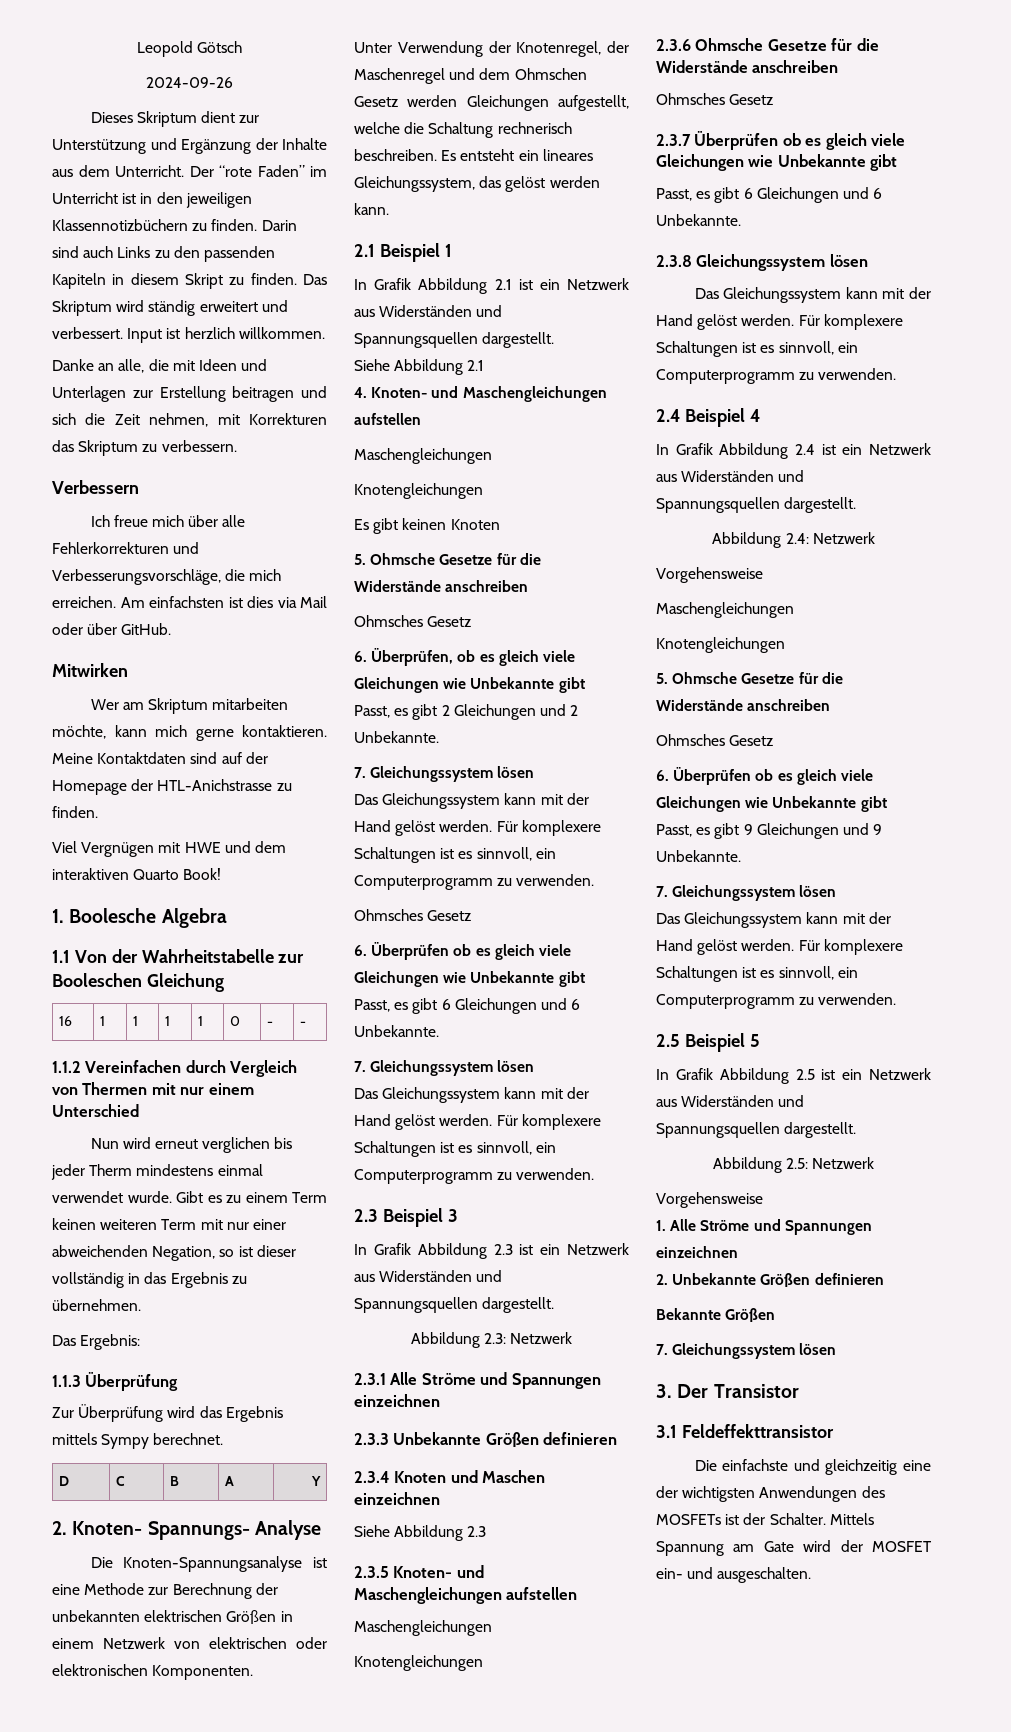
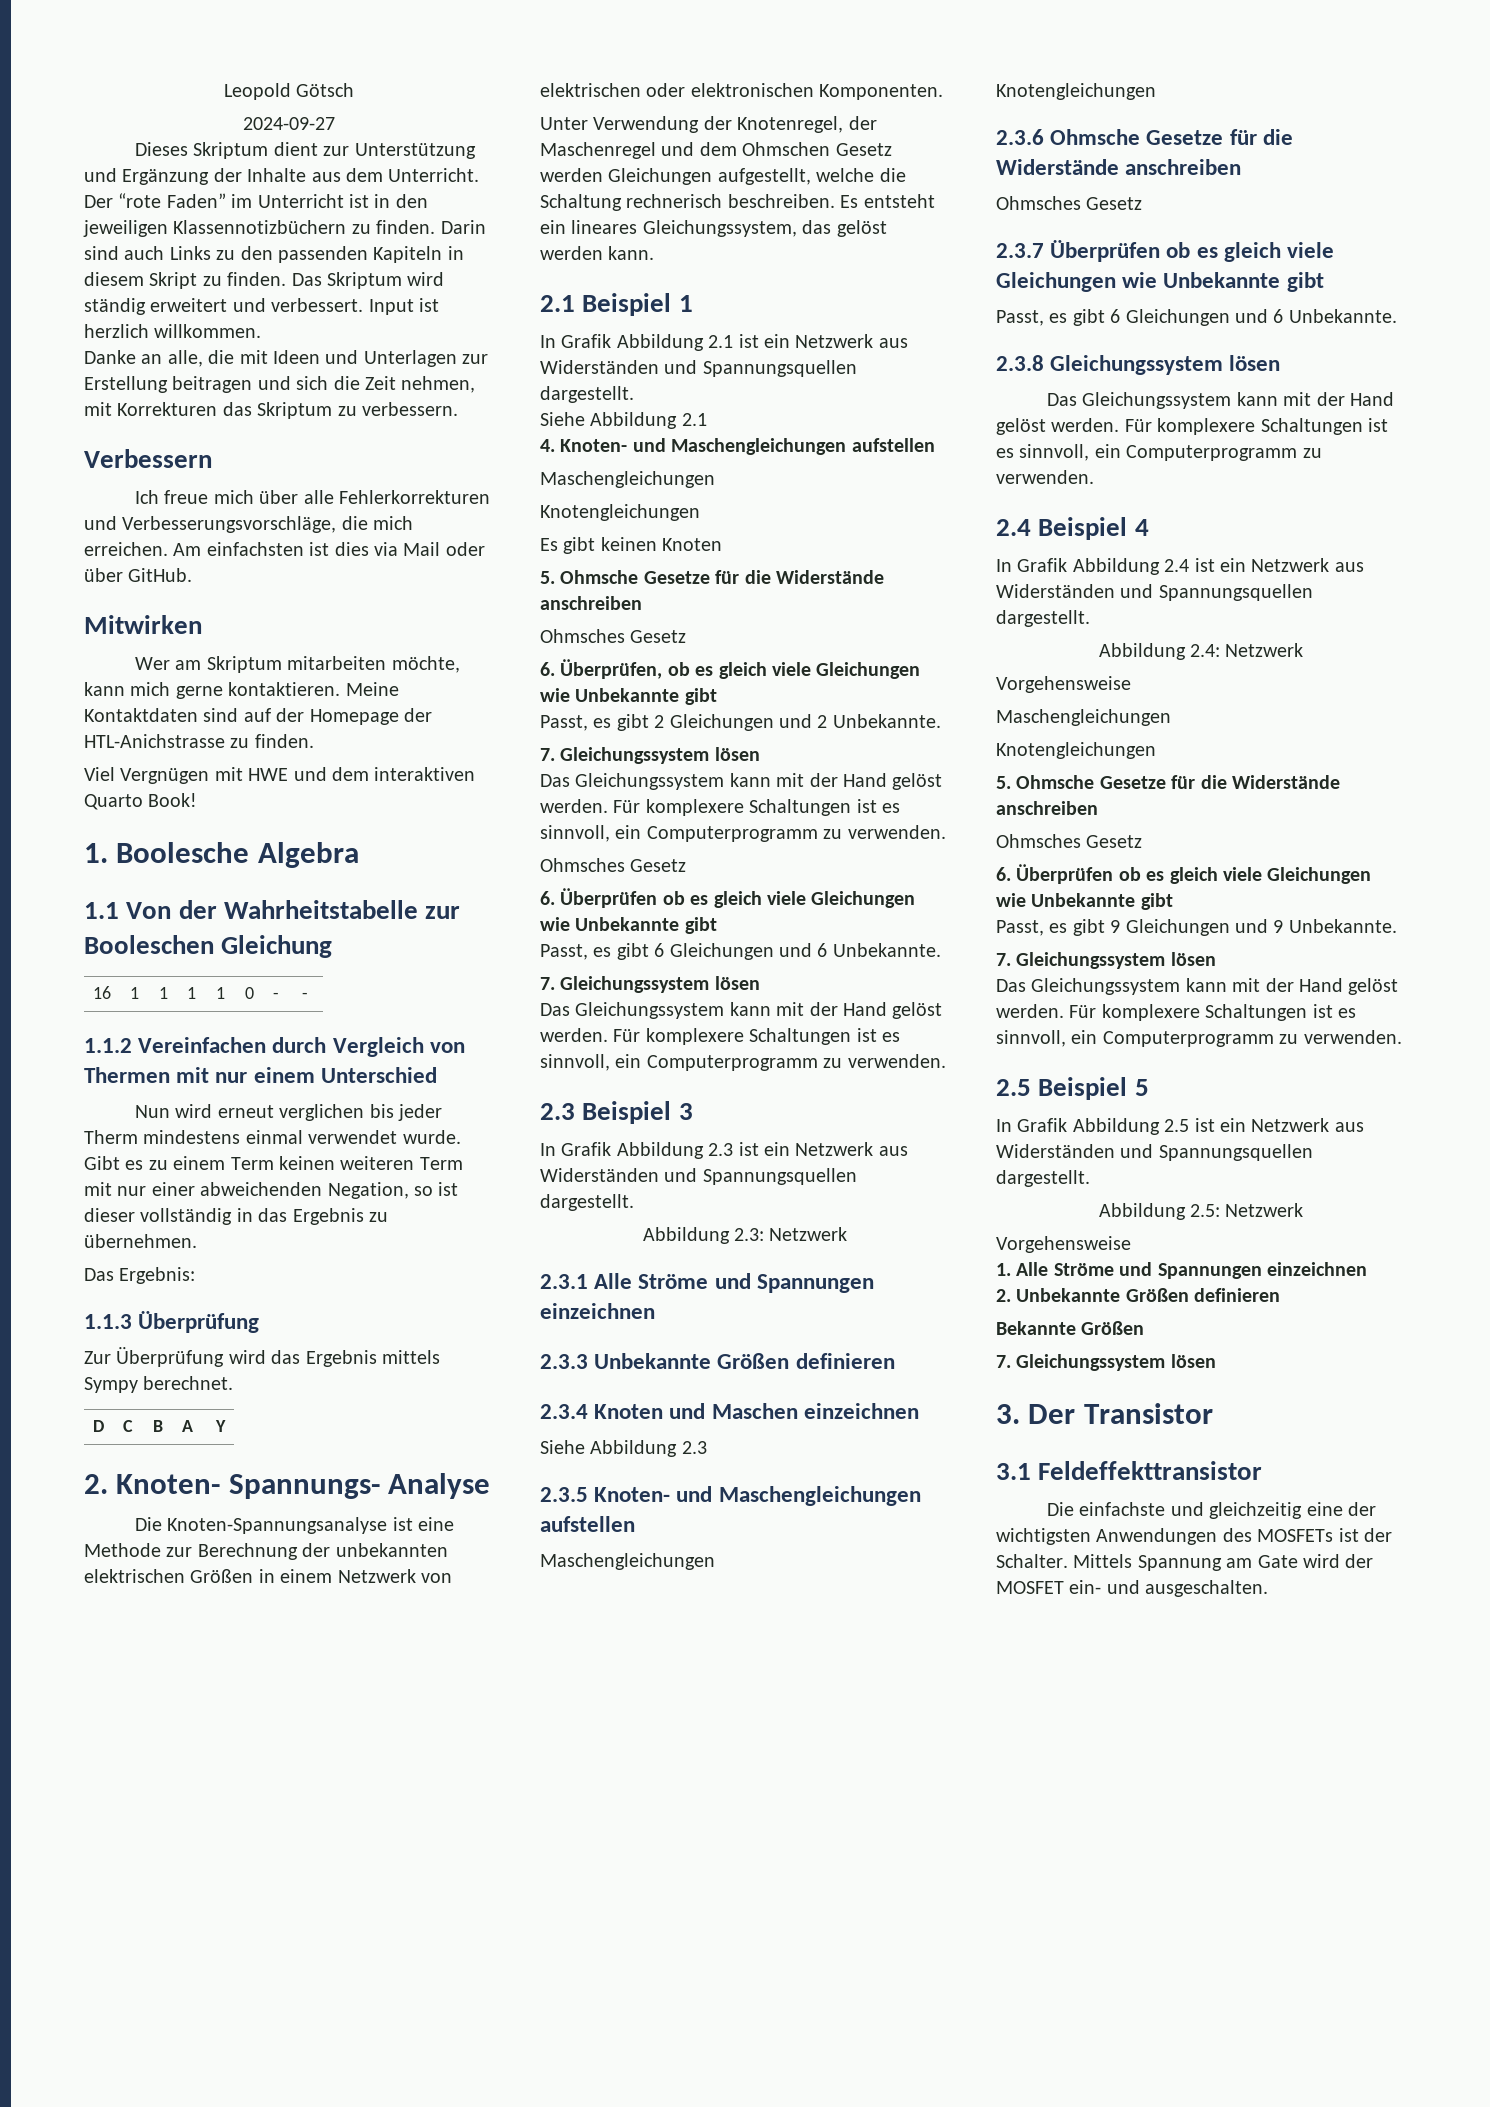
[146,77,233,88] 2024-09-26 -> [243,117,335,130] 2024-09-27

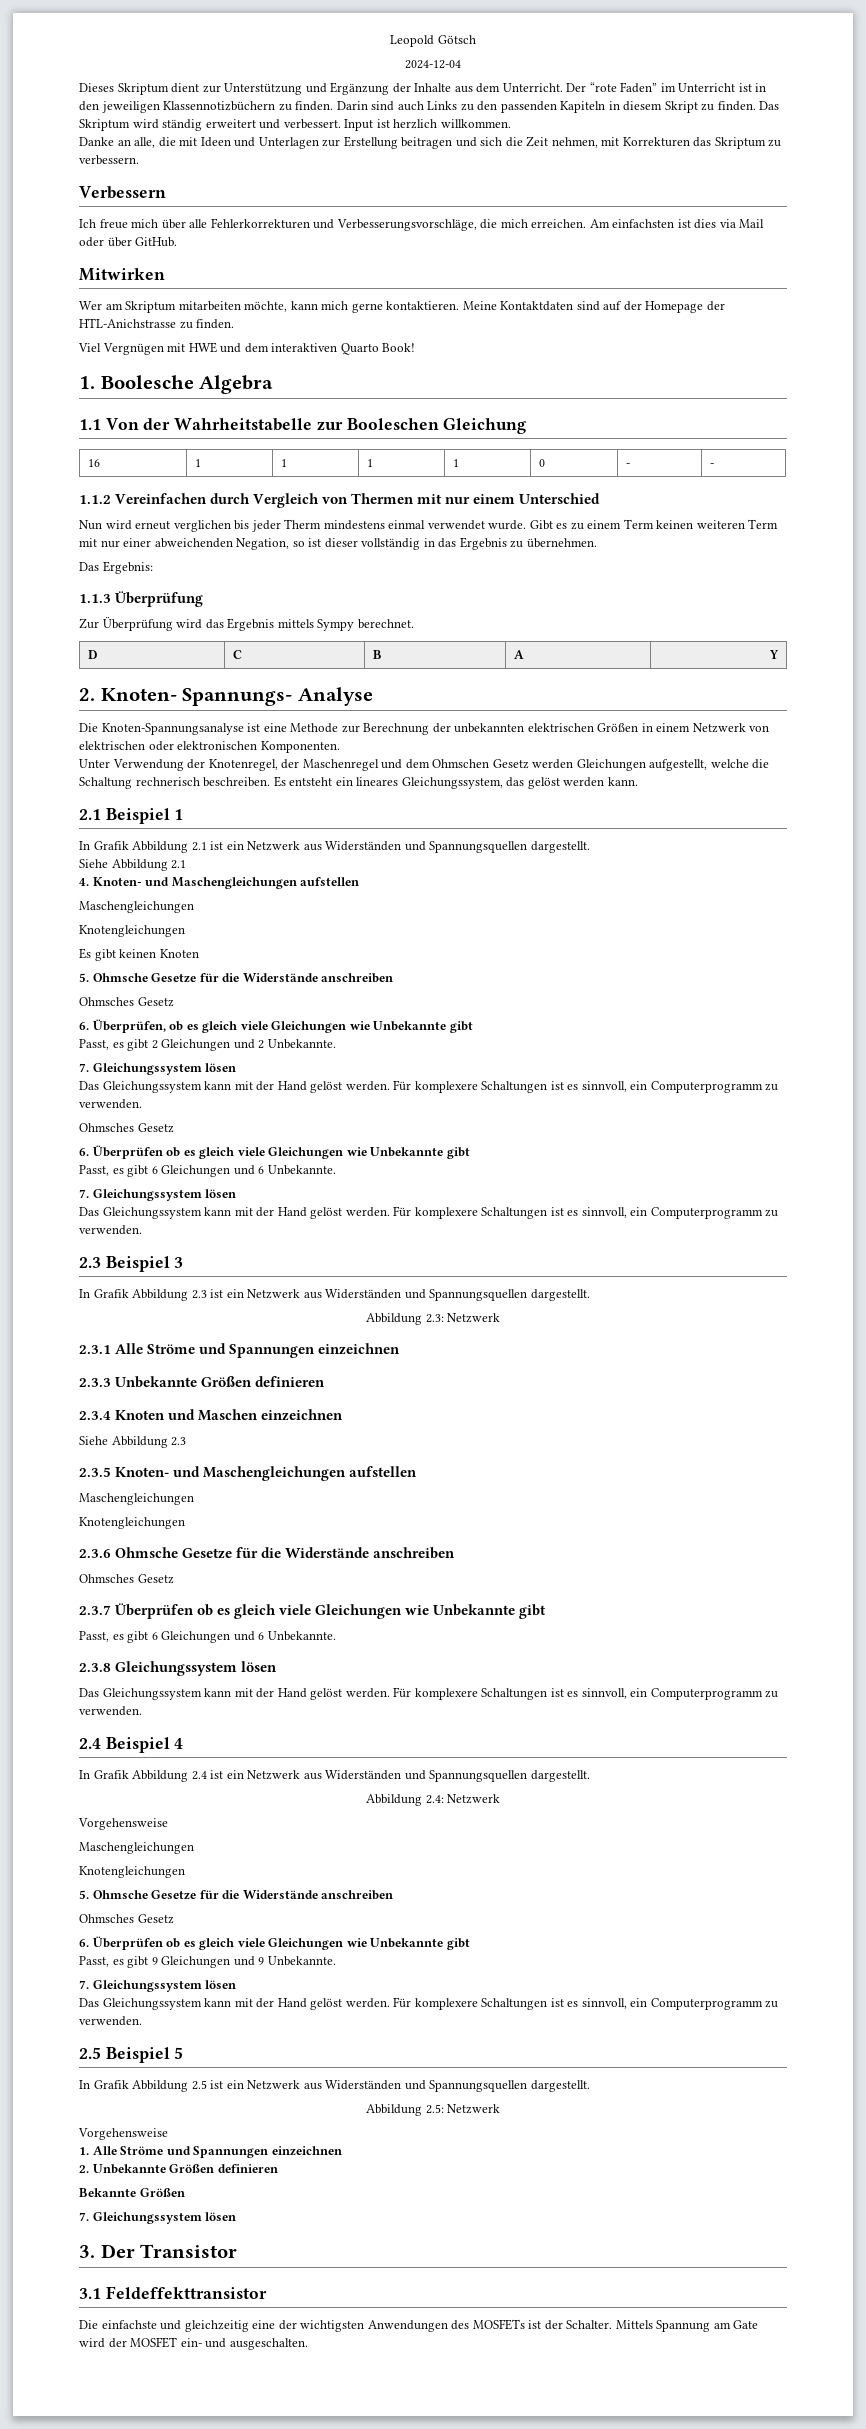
[243,117,335,130] 2024-09-27 -> [405,60,461,69] 2024-12-04

